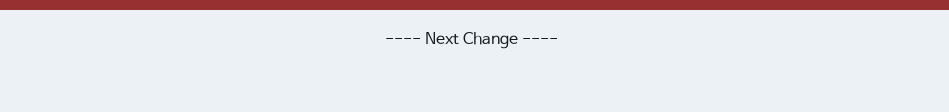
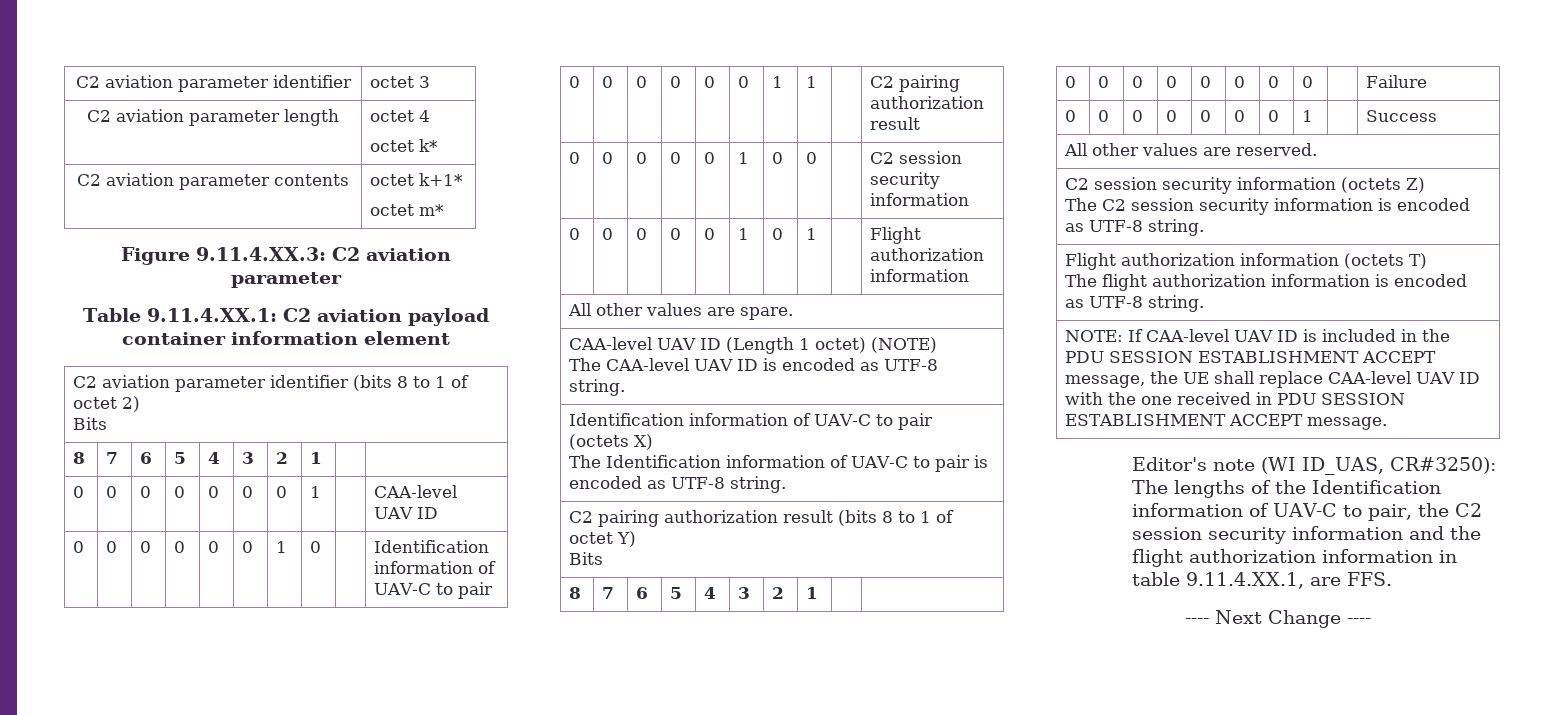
(384, 41) none -> [75,75,352,92] [370,76,431,88] [86,109,339,126] [370,110,431,122] [370,139,439,152] [76,173,349,190] [370,173,464,186] [370,204,445,216] [121,247,451,265] [231,272,342,288] [83,308,489,326] [122,331,450,345] [73,375,470,392] [73,396,141,412] [73,417,108,430] [73,452,86,464] [106,452,119,464] [140,452,153,464] [174,452,187,464] [208,452,221,464] [242,452,255,464] [276,452,289,464] [310,452,323,464] [73,486,85,498] [106,486,118,498] [140,486,152,498] [174,486,186,498] [208,486,220,498] [242,486,254,498] [276,486,288,498] [310,486,322,498] [374,485,458,498] [374,507,439,519] [73,541,85,553] [106,541,118,553] [140,541,152,553] [174,541,186,553] [208,541,220,553] [242,541,254,553] [276,541,288,553] [310,541,322,553] [374,540,490,553] [374,561,497,574] [374,582,494,599] [569,76,581,88] [602,76,614,88] [636,76,648,88] [670,76,682,88] [704,76,716,88] [738,76,750,88] [772,76,784,88] [806,76,818,88] [870,75,961,92] [870,96,985,109] [870,117,921,130] [569,152,581,164] [602,152,614,164] [636,152,648,164] [670,152,682,164] [704,152,716,164] [738,152,750,164] [772,152,784,164] [806,152,818,164] [870,151,963,164] [870,172,941,189] [870,193,970,206] [569,228,581,240] [602,228,614,240] [636,228,648,240] [670,228,682,240] [704,228,716,240] [738,228,750,240] [772,228,784,240] [806,228,818,240] [870,227,922,244] [870,248,985,261] [870,269,970,282] [568,303,794,320] [569,337,938,354] [569,358,939,371] [569,379,626,396] [569,413,934,430] [569,434,654,450] [569,455,989,472] [569,476,787,493] [569,510,955,527] [569,531,637,547] [569,552,604,565] [569,587,582,599] [602,587,615,599] [636,587,649,599] [670,587,683,599] [704,587,717,599] [738,587,751,599] [772,587,785,599] [806,587,819,599] [1065,76,1077,88] [1098,76,1110,88] [1132,76,1144,88] [1166,76,1178,88] [1200,76,1212,88] [1234,76,1246,88] [1268,76,1280,88] [1302,76,1314,88] [1366,75,1428,88] [1065,110,1077,122] [1098,110,1110,122] [1132,110,1144,122] [1166,110,1178,122] [1200,110,1212,122] [1234,110,1246,122] [1268,110,1280,122] [1302,110,1314,122] [1366,110,1438,122] [1064,143,1318,156] [1065,177,1426,194] [1065,198,1471,215] [1065,219,1205,236] [1065,253,1428,270] [1065,274,1468,291] [1065,295,1205,312] [1065,329,1451,342] [1065,351,1437,363] [1065,371,1481,388] [1065,392,1406,405] [1065,414,1388,430] [1131,457,1496,475] [1131,480,1441,498] [1131,503,1483,521] [1131,526,1481,544] [1131,549,1457,567] [1131,572,1392,589] C2 aviation parameter identifier | octet 3 // C2 aviation parameter length | octet 4 // octet k* // C2 aviation parameter contents | octet k+1* // octet m* // Figure 9.11.4.XX.3: C2 aviation parameter // Table 9.11.4.XX.1: C2 aviation payload container information element // C2 aviation parameter identifier (bits 8 to 1 of octet 2) // Bits // 8 | 7 | 6 | 5 | 4 | 3 | 2 | 1 | | // 0 | 0 | 0 | 0 | 0 | 0 | 0 | 1 | | CAA-level UAV ID // 0 | 0 | 0 | 0 | 0 | 0 | 1 | 0 | | Identification information of UAV-C to pair // 0 | 0 | 0 | 0 | 0 | 0 | 1 | 1 | | C2 pairing authorization result // 0 | 0 | 0 | 0 | 0 | 1 | 0 | 0 | | C2 session security information // 0 | 0 | 0 | 0 | 0 | 1 | 0 | 1 | | Flight authorization information // All other values are spare. // CAA-level UAV ID (Length 1 octet) (NOTE) // The CAA-level UAV ID is encoded as UTF-8 string. // Identification information of UAV-C to pair (octets X) // The Identification information of UAV-C to pair is encoded as UTF-8 string. // C2 pairing authorization result (bits 8 to 1 of octet Y) // Bits // 8 | 7 | 6 | 5 | 4 | 3 | 2 | 1 | | // 0 | 0 | 0 | 0 | 0 | 0 | 0 | 0 | | Failure // 0 | 0 | 0 | 0 | 0 | 0 | 0 | 1 | | Success // All other values are reserved. // C2 session security information (octets Z) // The C2 session security information is encoded as UTF-8 string. // Flight authorization information (octets T) // The flight authorization information is encoded as UTF-8 string. // NOTE: If CAA-level UAV ID is included in the PDU SESSION ESTABLISHMENT ACCEPT message, the UE shall replace CAA-level UAV ID with the one received in PDU SESSION ESTABLISHMENT ACCEPT message. // Editor's note (WI ID_UAS, CR#3250): The lengths of the Identification information of UAV-C to pair, the C2 session security information and the flight authorization information in table 9.11.4.XX.1, are FFS. //

